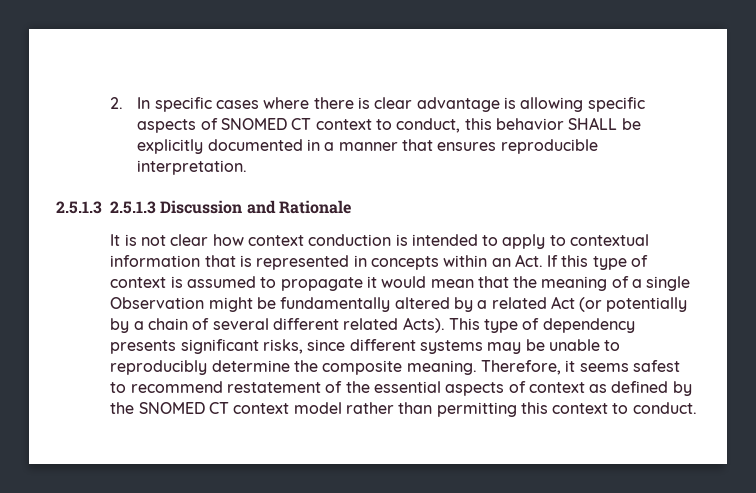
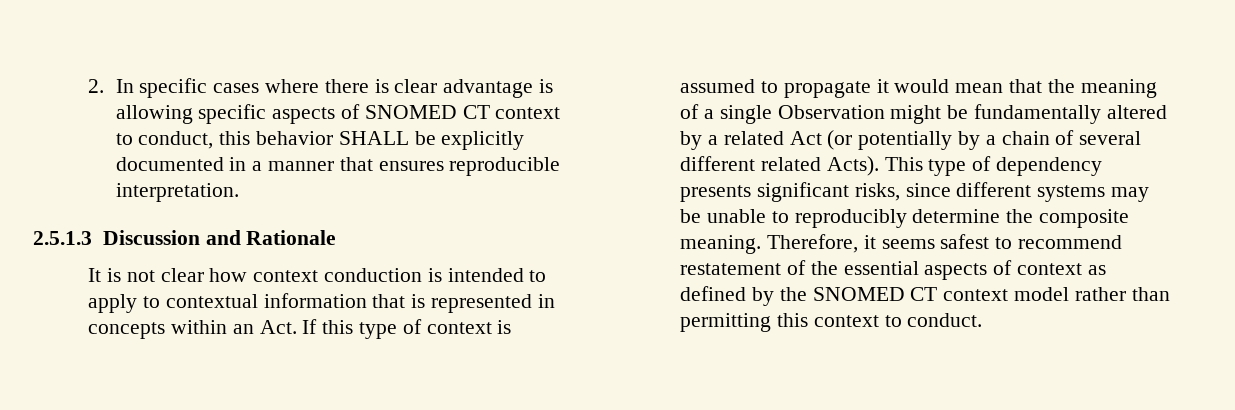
[110,201,156,214] 2.5.1.3 -> (92, 238) none

